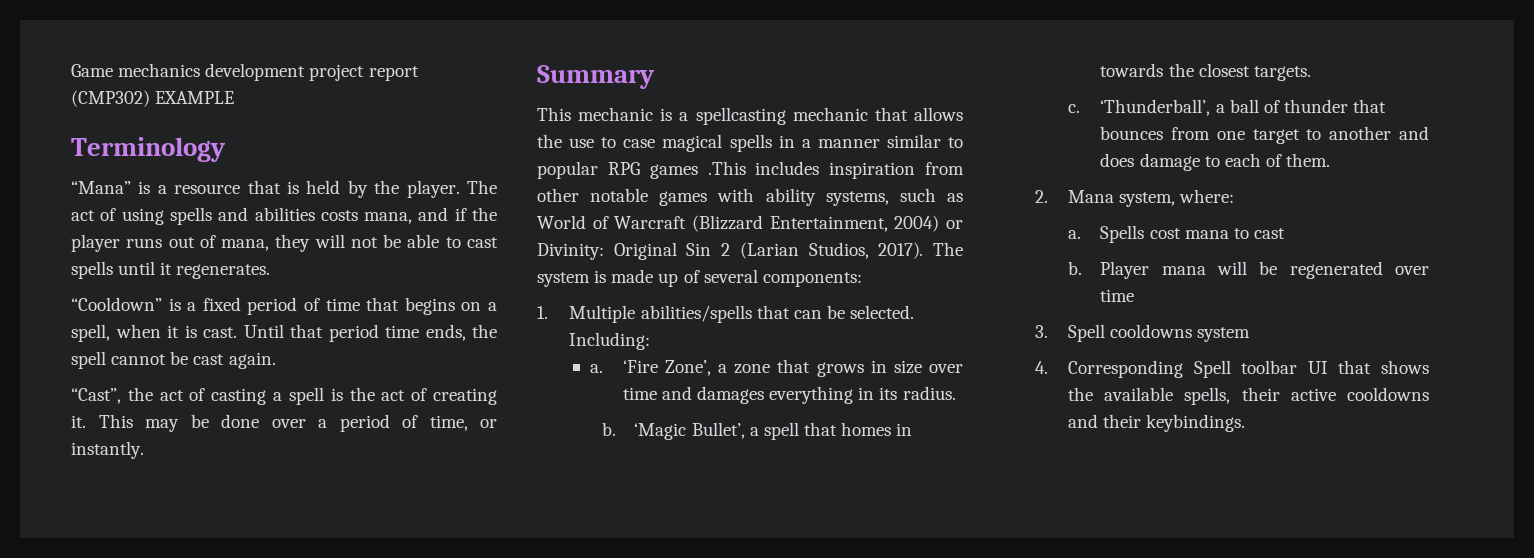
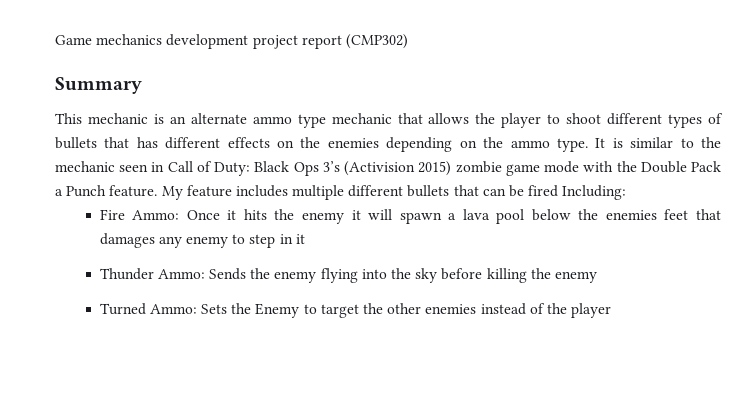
[155,91,235,104] [71,137,226,162] [71,180,497,198] [71,207,498,225] [71,234,498,252] [71,261,271,279] [71,297,498,315] [71,324,497,342] [71,351,276,369] [71,387,497,405] [71,414,497,432] [71,441,144,459] [537,65,655,89] [537,107,963,125] [537,134,963,152] [537,161,964,179] [537,188,963,206] [537,215,964,232] [537,242,963,260] [537,269,862,287] [537,305,752,323] EXAMPLE // Terminology // “Mana” is a resource that is held by the player. The act of using spells and abilities costs mana, and if the player runs out of mana, they will not be able to cast spells until it regenerates. // “Cooldown” is a fixed period of time that begins on a spell, when it is cast. Until that period time ends, the spell cannot be cast again. // “Cast”, the act of casting a spell is the act of creating it. This may be done over a period of time, or instantly. // Summary // This mechanic is a spellcasting mechanic that allows the use to case magical spells in a manner similar to popular RPG games .This includes inspiration from other notable games with ability systems, such as World of Warcraft (Blizzard Entertainment, 2004) or Divinity: Original Sin 2 (Larian Studios, 2017). The system is made up of several components: // 1. Multiple abilities/spells -> [55,77,142,94] [55,113,723,128] [55,137,721,152] [55,161,722,176] [55,185,450,200] // Summary // This mechanic is an alternate ammo type mechanic that allows the player to shoot different types of bullets that has different effects on the enemies depending on the ammo type. It is similar to the mechanic seen in Call of Duty: Black Ops 3’s (Activision 2015) zombie game mode with the Double Pack a Punch feature. My feature includes multiple different bullets
[850,305,915,319] selected. -> [528,185,559,197] fired
[590,359,963,377] [622,386,956,404] [601,422,913,440] [1100,63,1311,81] [1067,99,1387,116] [1100,126,1429,144] [1100,153,1331,171] [1035,189,1235,207] [1067,225,1285,243] [1067,261,1429,279] [1100,289,1135,302] [1035,324,1251,342] [1035,360,1429,378] [1067,387,1429,405] [1067,414,1246,432] a. ‘Fire Zone’, a zone that grows in size over time and damages everything in its radius. // b. ‘Magic Bullet’, a spell that homes in towards the closest targets. // c. ‘Thunderball’, a ball of thunder that bounces from one target to another and does damage to each of them. // 2. Mana system, where: // a. Spells cost mana to cast // b. Player mana will be regenerated over time // 3. Spell cooldowns system // 4. Corresponding Spell toolbar UI that shows the available spells, their active cooldowns and their keybindings. -> [99,209,721,224] [99,233,305,248] [99,268,597,283] [99,303,612,318] Fire Ammo: Once it hits the enemy it will spawn a lava pool below the enemies feet that damages any enemy to step in it // Thunder Ammo: Sends the enemy flying into the sky before killing the enemy // Turned Ammo: Sets the Enemy to target the other enemies instead of the player

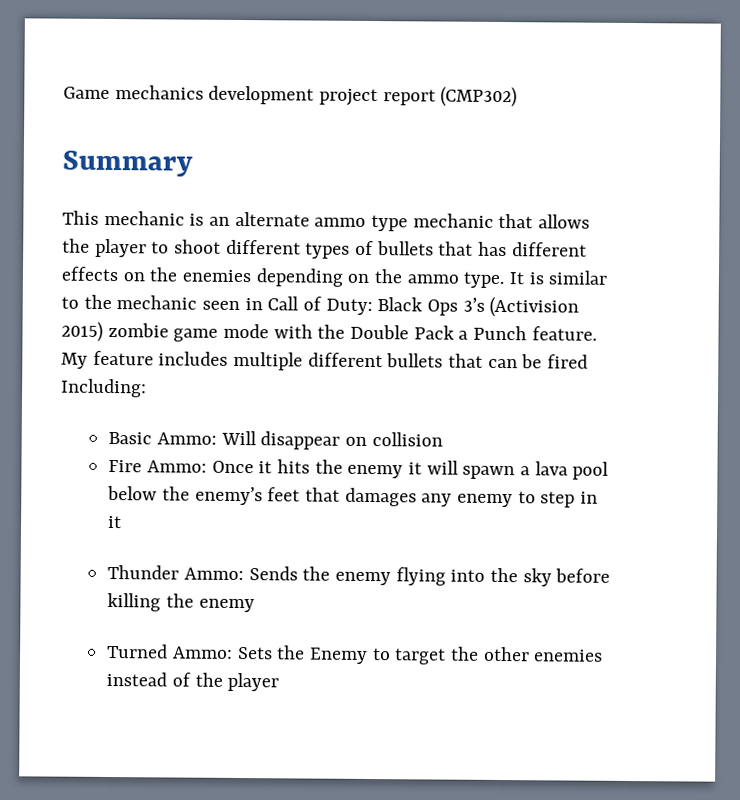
(627, 192) none -> [108,430,443,450] // Basic Ammo: Will disappear on collision
[605,210,657,220] enemies -> [194,486,263,506] enemy’s

